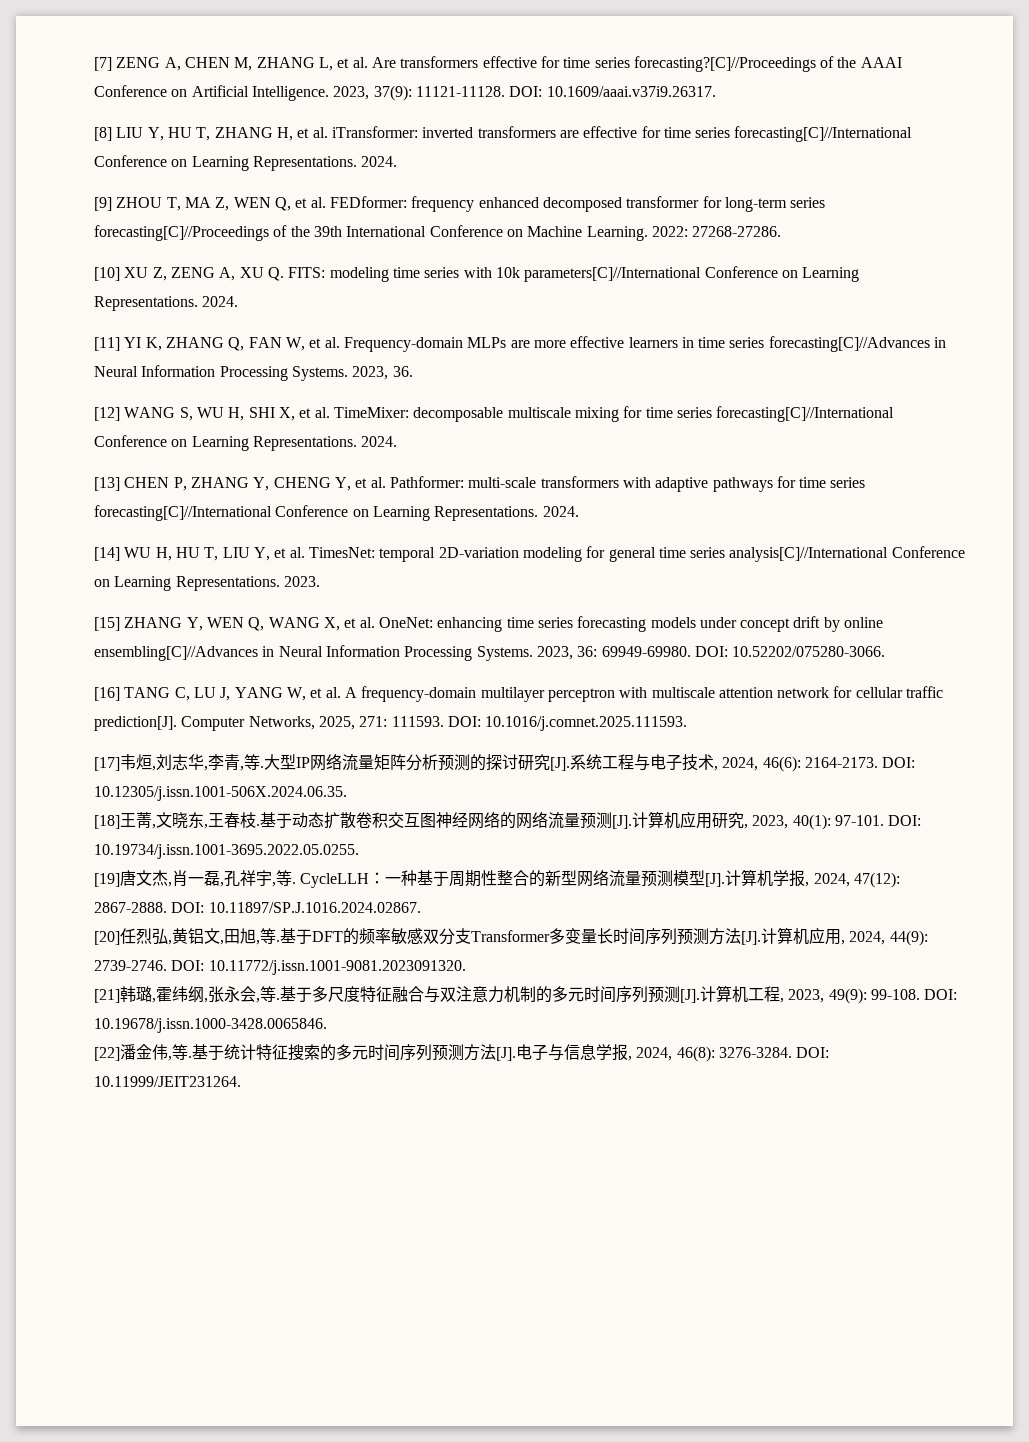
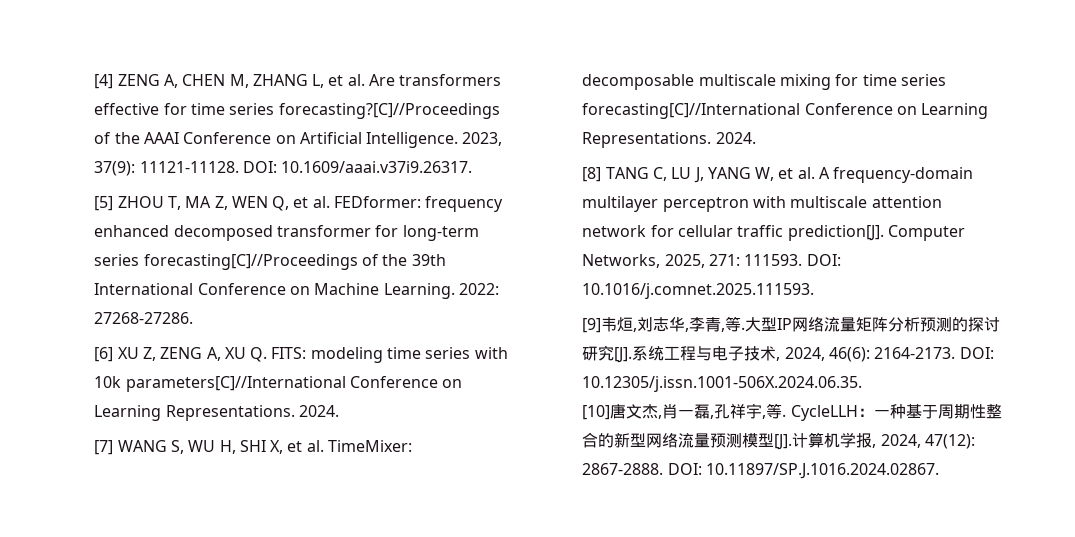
[94,57,113,71] [7] -> [94,74,114,89] [4]
[94,126,913,142] [94,155,398,171] [94,197,113,211] [8] LIU Y, HU T, ZHANG H, et al. iTransformer: inverted transformers are effective for time series forecasting[C]//International Conference on Learning Representations. 2024. // [9] -> [94,196,114,211] [5]
[94,267,121,281] [10] -> [94,347,114,362] [6]
[94,336,947,352] [94,365,413,381] [94,407,121,421] [11] YI K, ZHANG Q, FAN W, et al. Frequency-domain MLPs are more effective learners in time series forecasting[C]//Advances in Neural Information Processing Systems. 2023, 36. // [12] -> [94,440,114,455] [7]
[94,476,866,492] [94,505,579,521] [94,546,965,562] [94,576,321,591] [94,616,884,632] [94,645,886,661] [94,687,121,701] [13] CHEN P, ZHANG Y, CHENG Y, et al. Pathformer: multi-scale transformers with adaptive pathways for time series forecasting[C]//International Conference on Learning Representations. 2024. // [14] WU H, HU T, LIU Y, et al. TimesNet: temporal 2D-variation modeling for general time series analysis[C]//International Conference on Learning Representations. 2023. // [15] ZHANG Y, WEN Q, WANG X, et al. OneNet: enhancing time series forecasting models under concept drift by online ensembling[C]//Advances in Neural Information Processing Systems. 2023, 36: 69949-69980. DOI: 10.52202/075280-3066. // [16] -> [582,167,602,182] [8]
[94,757,121,771] [17] -> [582,318,602,333] [9]
[94,811,922,830] [94,844,360,859] [94,873,121,887] [18]王菁,文晓东,王春枝.基于动态扩散卷积交互图神经网络的网络流量预测[J].计算机应用研究, 2023, 40(1): 97-101. DOI: 10.19734/j.issn.1001-3695.2022.05.0255. // [19] -> [582,405,611,420] [10]
[94,927,928,946] [94,960,466,975] [94,985,958,1004] [94,1018,328,1033] [94,1044,830,1062] [94,1076,242,1087] // [20]任烈弘,黄铝文,田旭,等.基于DFT的频率敏感双分支Transformer多变量长时间序列预测方法[J].计算机应用, 2024, 44(9): 2739-2746. DOI: 10.11772/j.issn.1001-9081.2023091320. // [21]韩璐,霍纬纲,张永会,等.基于多尺度特征融合与双注意力机制的多元时间序列预测[J].计算机工程, 2023, 49(9): 99-108. DOI: 10.19678/j.issn.1000-3428.0065846. // [22]潘金伟,等.基于统计特征搜索的多元时间序列预测方法[J].电子与信息学报, 2024, 46(8): 3276-3284. DOI: 10.11999/JEIT231264. -> (939, 471) none

